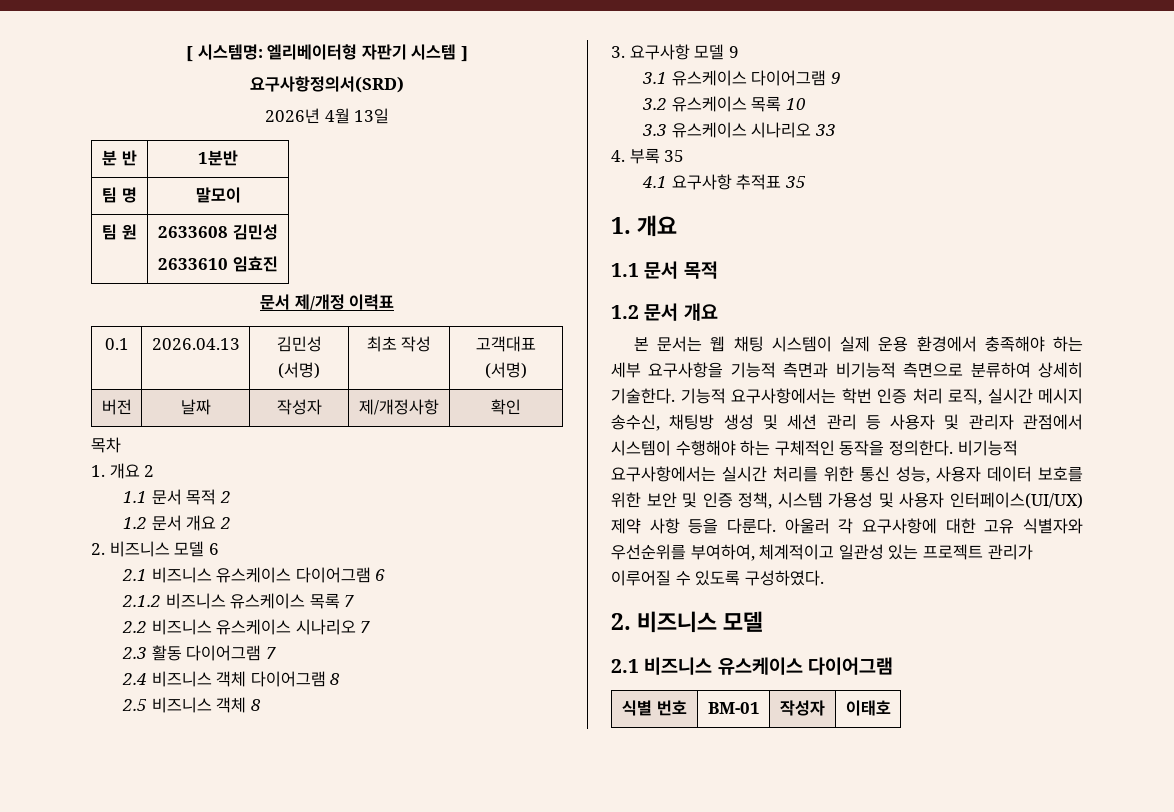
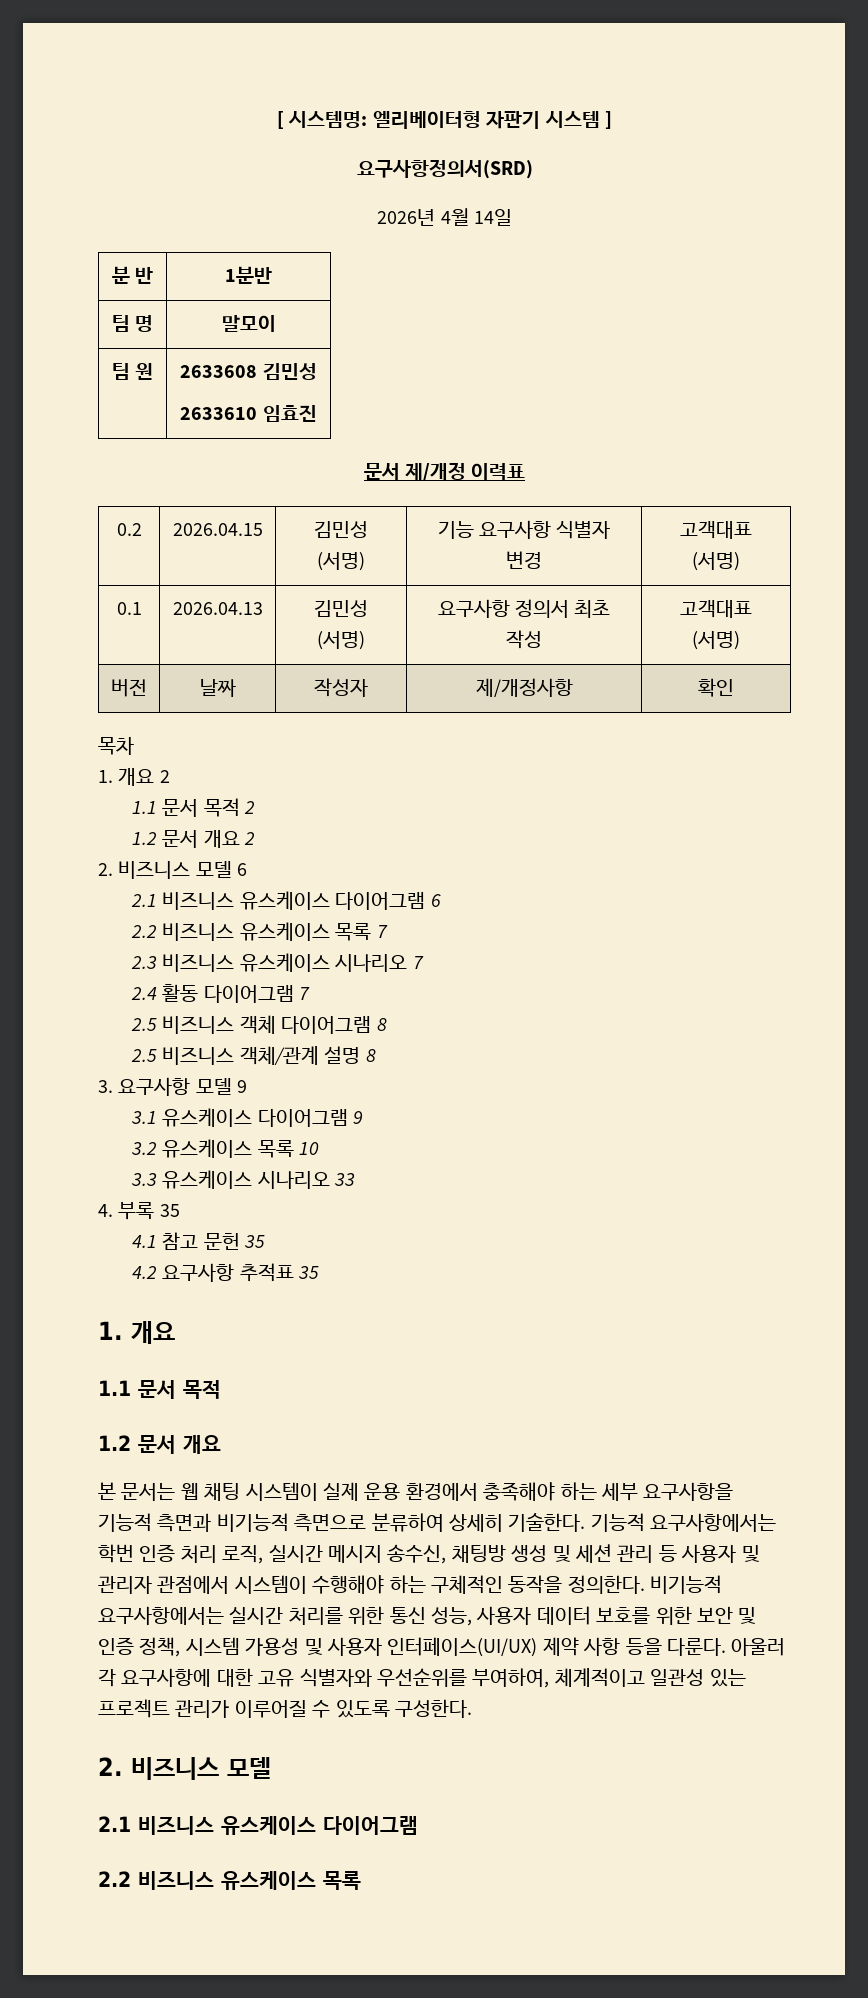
[354,108,390,124] 13일 -> [473,209,512,226] 14일
(395, 302) none -> [116,523,142,536] [172,523,263,536] [314,521,368,538] [317,552,365,571] [437,520,611,539] [505,551,542,569] [680,521,752,539] [692,552,740,571] // 0.2 | 2026.04.15 | 김민성 (서명) | 기능 요구사항 식별자 변경 | 고객대표 (서명)
(320, 370) none -> [437,599,569,618] 요구사항 정의서
[121,595,161,607] 2.1.2 -> [130,925,157,938] 2.2
[121,621,147,633] 2.2 -> [130,956,157,969] 2.3
[121,647,147,659] 2.3 -> [130,987,157,1000] 2.4
[121,673,147,685] 2.4 -> [130,1018,157,1031] 2.5
[216,697,247,713] 객체 -> [239,1046,361,1065] 객체/관계 설명
(667, 182) none -> [162,1232,266,1250] [131,1266,157,1279] 참고 문헌 35 // 4.2
[744,570,824,586] 구성하였다. -> [395,1699,472,1718] 구성한다.
[622,700,687,716] [707,702,760,714] [780,700,825,716] [845,700,891,716] // 식별 번호 | BM-01 | 작성자 | 이태호 -> [98,1871,361,1890] // 2.2 비즈니스 유스케이스 목록

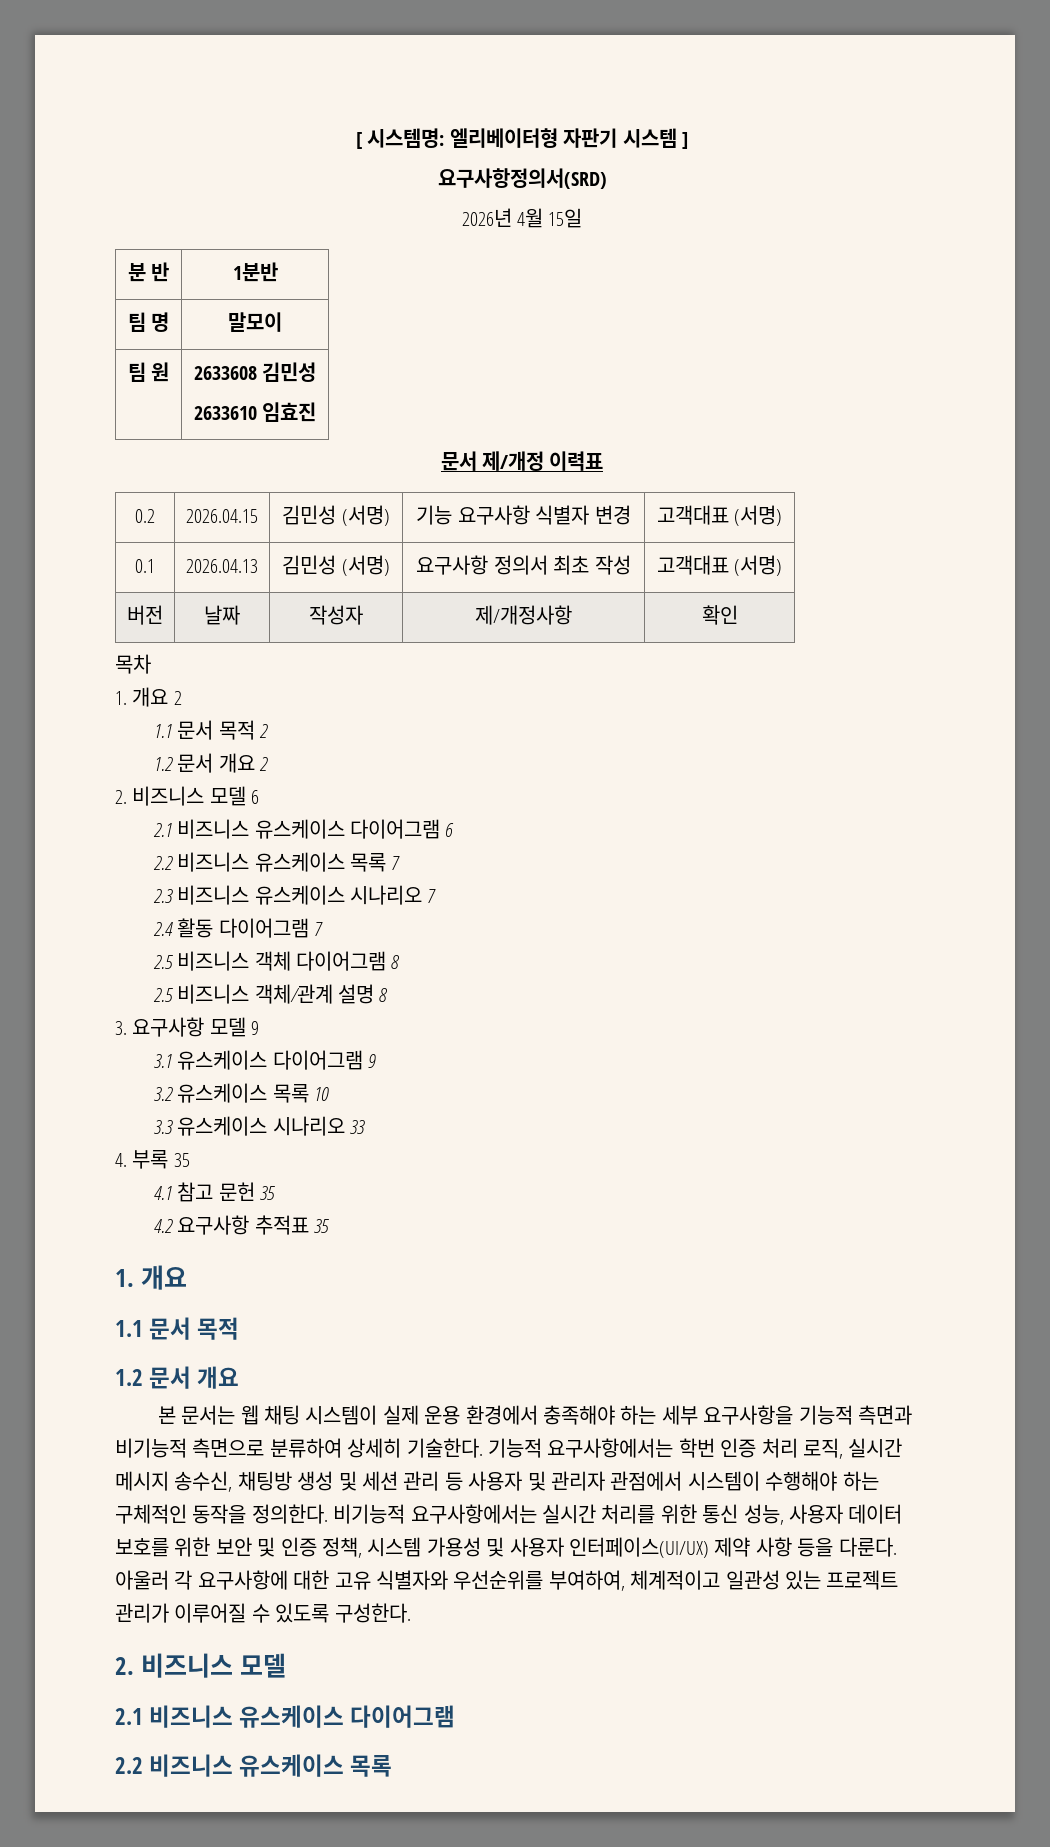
[473,209,512,226] 14일 -> [548,208,583,228] 15일

